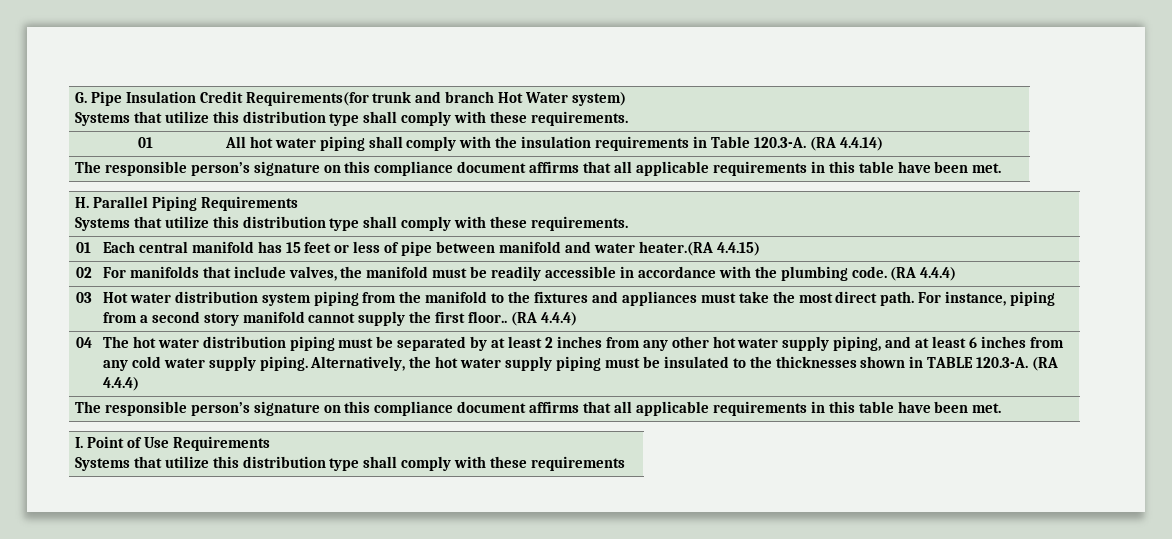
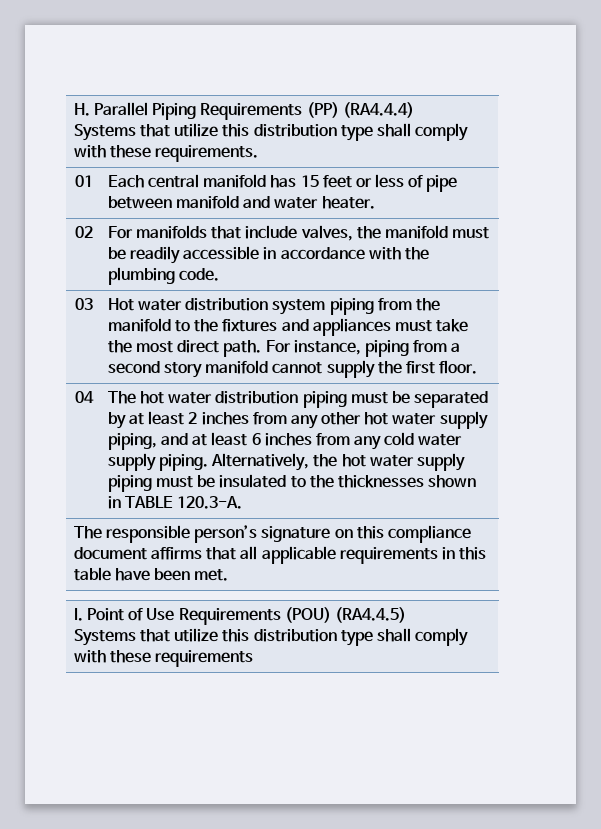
[74,91,627,106] [74,111,629,126] [137,137,153,148] [224,136,883,151] [74,161,1002,176] G. Pipe Insulation Credit Requirements(for trunk and branch Hot Water system) // Systems that utilize this distribution type shall comply with these requirements. // 01 | All hot water piping shall comply with the insulation requirements in Table 120.3-A. (RA 4.4.14) // The responsible person’s signature on this compliance document affirms that all applicable requirements in this table have been met. // -> (73, 109) none
(298, 203) none -> [306,102,414,118] (PP) (RA4.4.4)
[638,241,760,256] heater.(RA 4.4.15) -> [321,196,375,209] heater.
[890,267,957,281] (RA 4.4.4) -> (219, 274) none
[468,311,577,326] floor.. (RA 4.4.4) -> [439,360,478,374] floor.
[1032,357,1059,371] [102,377,139,391] (RA 4.4.4) -> (243, 502) none
(270, 443) none -> [284,607,406,623] (POU) (RA4.4.5)

